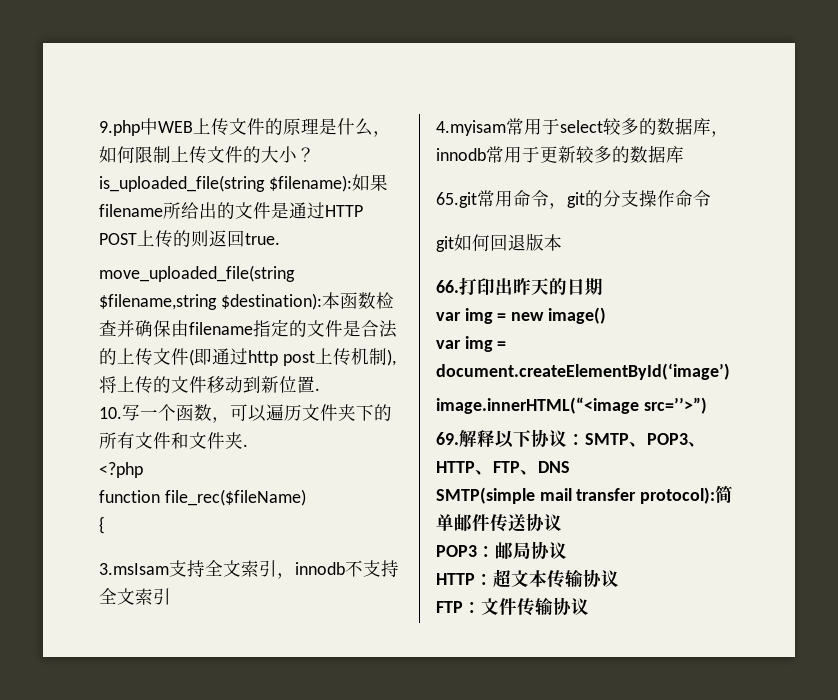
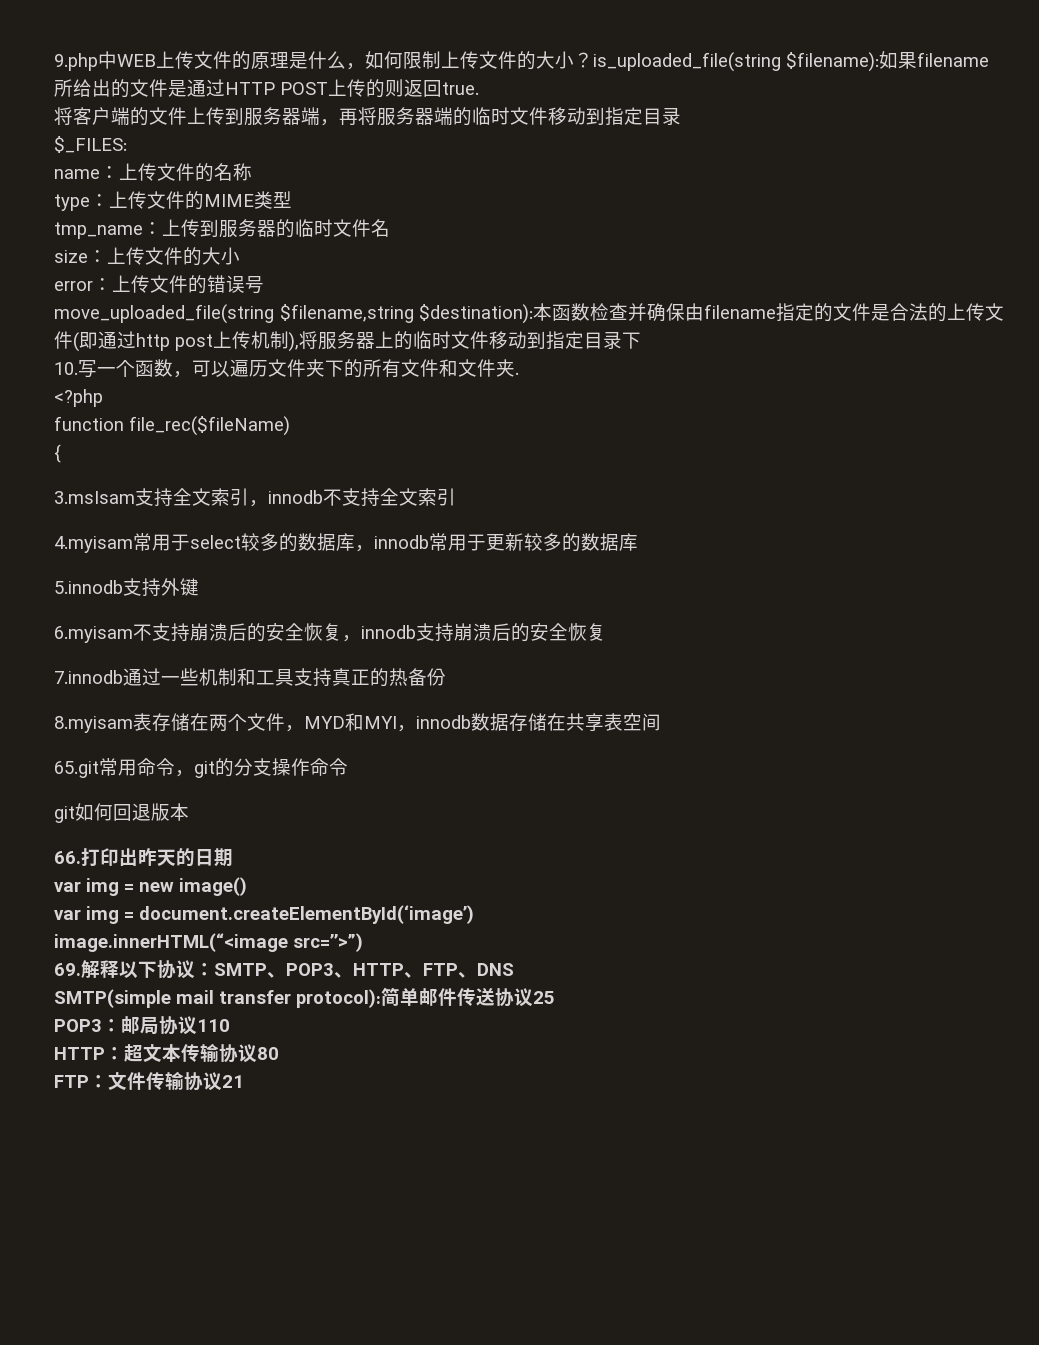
(280, 239) none -> [54,107,681,126] [54,136,127,153] [54,163,252,182] [54,191,292,211] [54,219,390,239] [54,247,240,266] [54,275,264,294] // 将客户端的文件上传到服务器端，再将服务器端的临时文件移动到指定目录 // $_FILES: // name：上传文件的名称 // type：上传文件的MIME类型 // tmp_name：上传到服务器的临时文件名 // size：上传文件的大小 // error：上传文件的错误号
[117,376,320,394] 上传的文件移动到新位置. -> [318,331,641,350] 服务器上的临时文件移动到指定目录下
(684, 154) none -> [54,578,199,597] [54,623,606,643] [54,668,446,687] [54,713,661,733] // 5.innodb支持外键 // 6.myisam不支持崩溃后的安全恢复，innodb支持崩溃后的安全恢复 // 7.innodb通过一些机制和工具支持真正的热备份 // 8.myisam表存储在两个文件，MYD和MYI，innodb数据存储在共享表空间
(562, 522) none -> [533,991,555,1004] 25
(567, 550) none -> [197,1019,230,1032] 110
(619, 578) none -> [257,1047,279,1060] 80
(589, 606) none -> [222,1075,244,1088] 21

